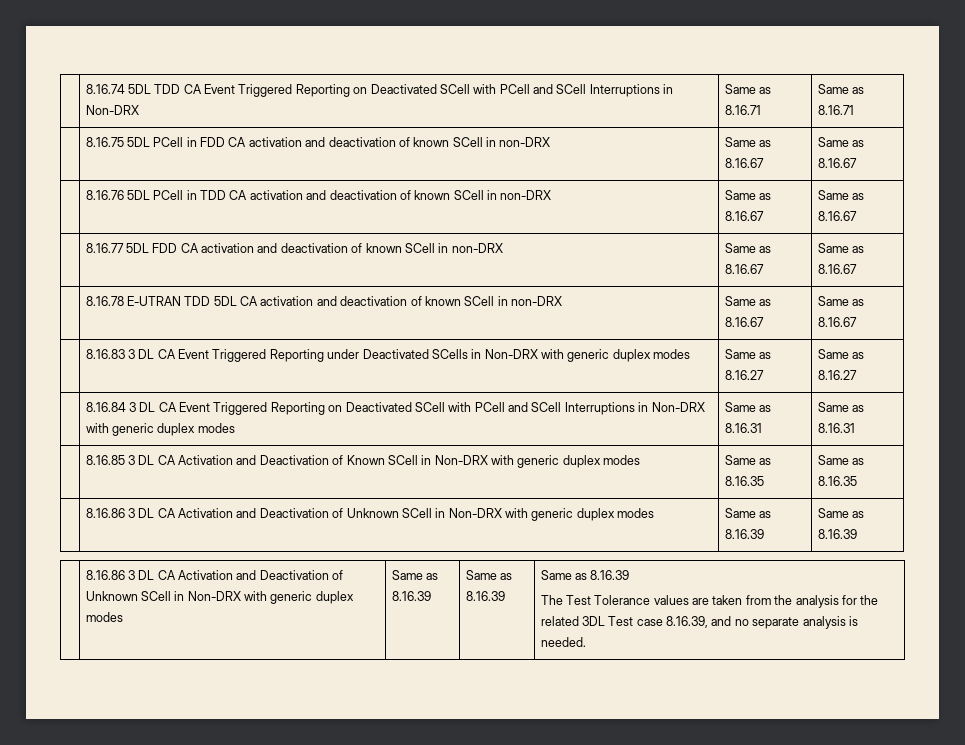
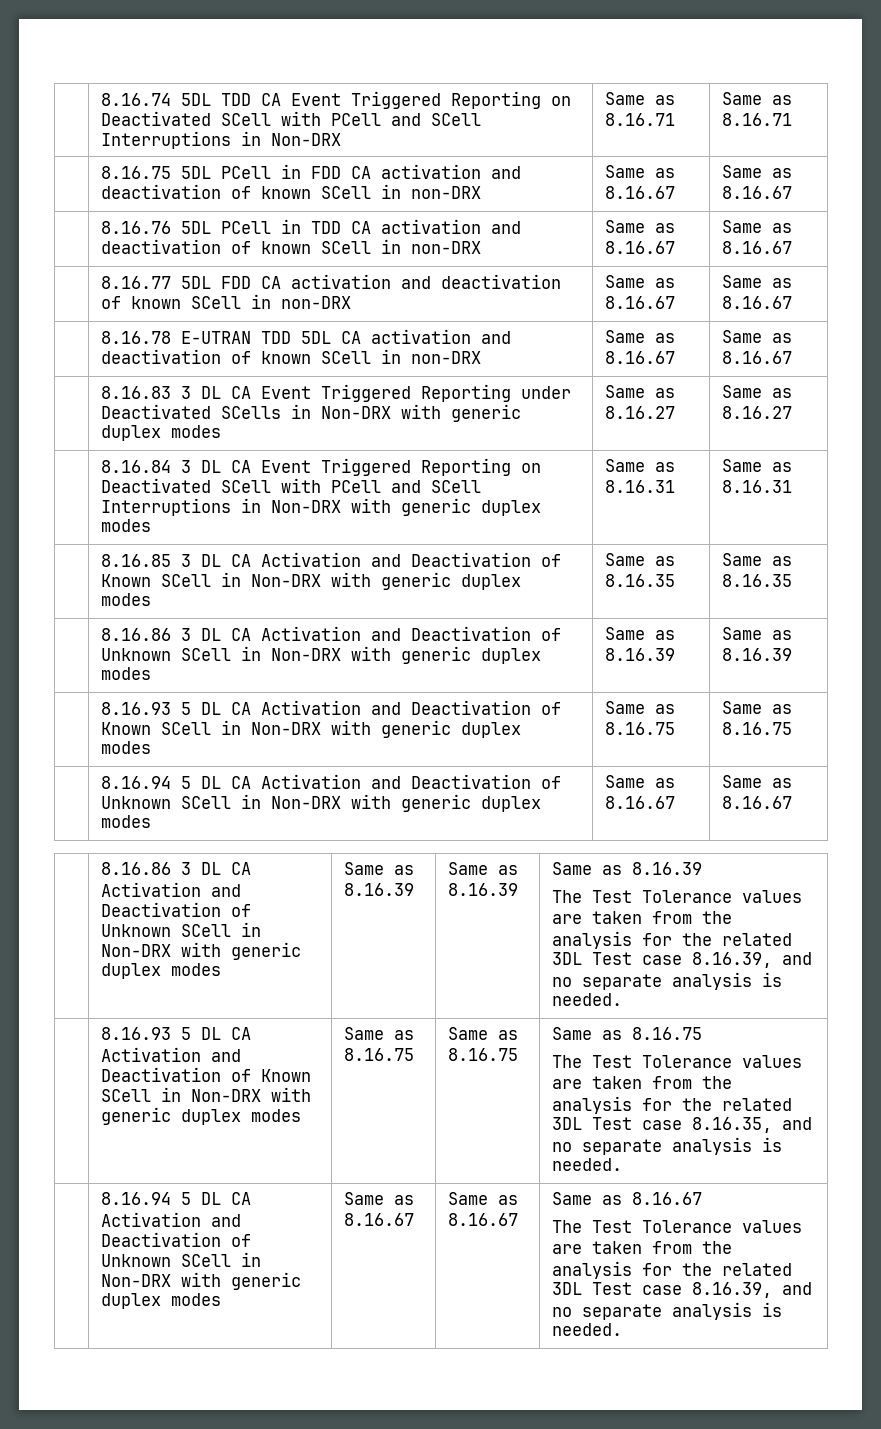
(857, 534) none -> [101,700,562,715] [101,720,522,738] [101,741,152,754] [605,701,676,714] [605,722,676,735] [722,701,793,714] [722,722,793,735] [101,774,562,789] [101,794,542,812] [101,815,152,828] [605,775,676,788] [605,796,676,809] [722,775,793,788] [722,796,793,809] // | 8.16.93 5 DL CA Activation and Deactivation of Known SCell in Non-DRX with generic duplex modes | Same as 8.16.75 | Same as 8.16.75 // | 8.16.94 5 DL CA Activation and Deactivation of Unknown SCell in Non-DRX with generic duplex modes | Same as 8.16.67 | Same as 8.16.67
(586, 642) none -> [101,1027,252,1040] [101,1047,242,1062] [101,1067,312,1082] [101,1087,312,1102] [101,1107,302,1125] [344,1027,415,1040] [344,1048,415,1061] [448,1027,519,1040] [448,1048,519,1061] [552,1027,703,1040] [552,1055,803,1068] [552,1076,733,1089] [552,1096,793,1114] [552,1117,813,1133] [552,1137,783,1155] [552,1158,623,1171] [101,1192,252,1205] [101,1212,242,1227] [101,1232,252,1247] [101,1252,262,1267] [101,1272,302,1290] [101,1293,222,1309] [344,1192,415,1205] [344,1213,415,1226] [448,1192,519,1205] [448,1213,519,1226] [552,1192,703,1205] [552,1220,803,1233] [552,1241,733,1254] [552,1261,793,1279] [552,1282,813,1298] [552,1302,783,1320] [552,1323,623,1336] // | 8.16.93 5 DL CA Activation and Deactivation of Known SCell in Non-DRX with generic duplex modes | Same as 8.16.75 | Same as 8.16.75 | Same as 8.16.75 // The Test Tolerance values are taken from the analysis for the related 3DL Test case 8.16.35, and no separate analysis is needed. // | 8.16.94 5 DL CA Activation and Deactivation of Unknown SCell in Non-DRX with generic duplex modes | Same as 8.16.67 | Same as 8.16.67 | Same as 8.16.67 // The Test Tolerance values are taken from the analysis for the related 3DL Test case 8.16.39, and no separate analysis is needed.

